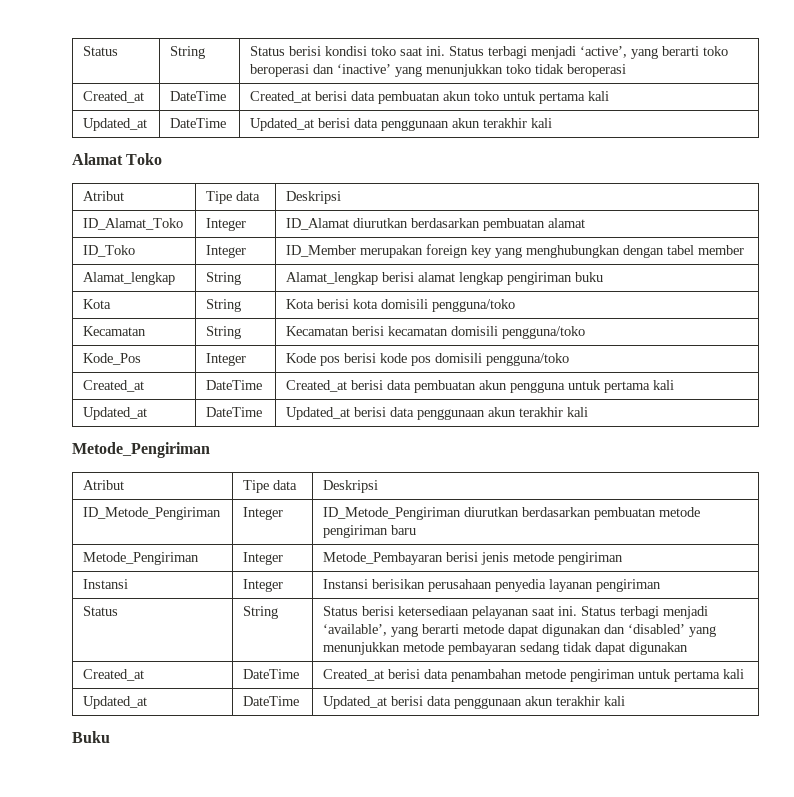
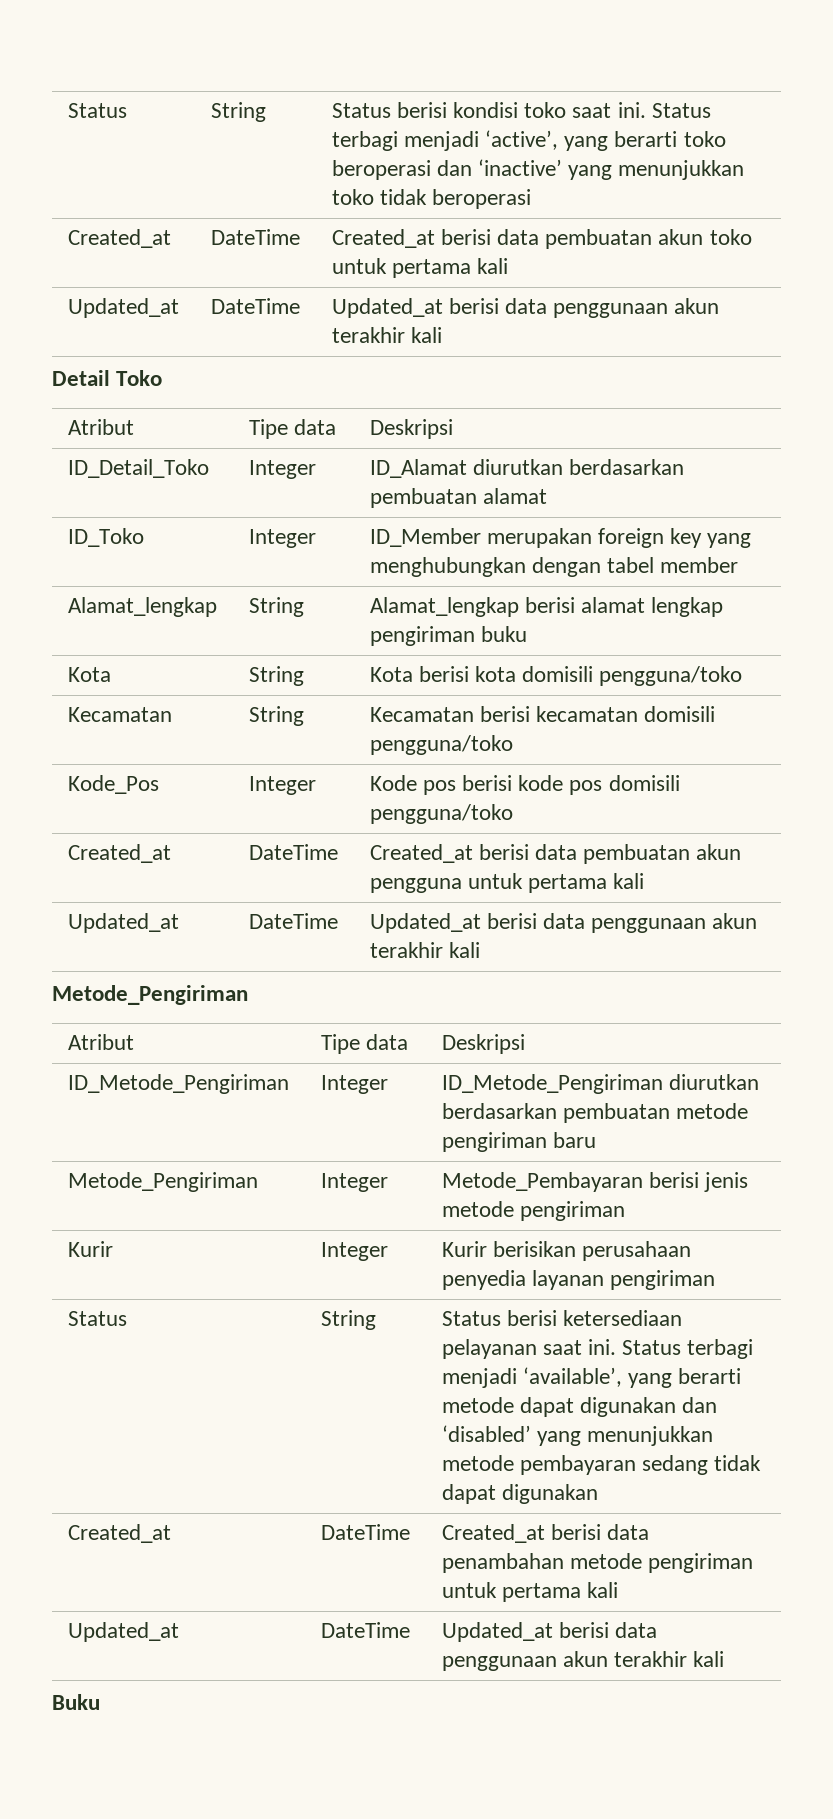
[72,153,123,165] Alamat -> [52,370,110,386] Detail
[83,218,184,230] ID_Alamat_Toko -> [67,459,209,478] ID_Detail_Toko
[83,579,129,589] [243,579,284,592] [323,579,369,589] Instansi | Integer | Instansi -> [67,1241,113,1257] [320,1242,388,1261] [441,1241,487,1257] Kurir | Integer | Kurir

